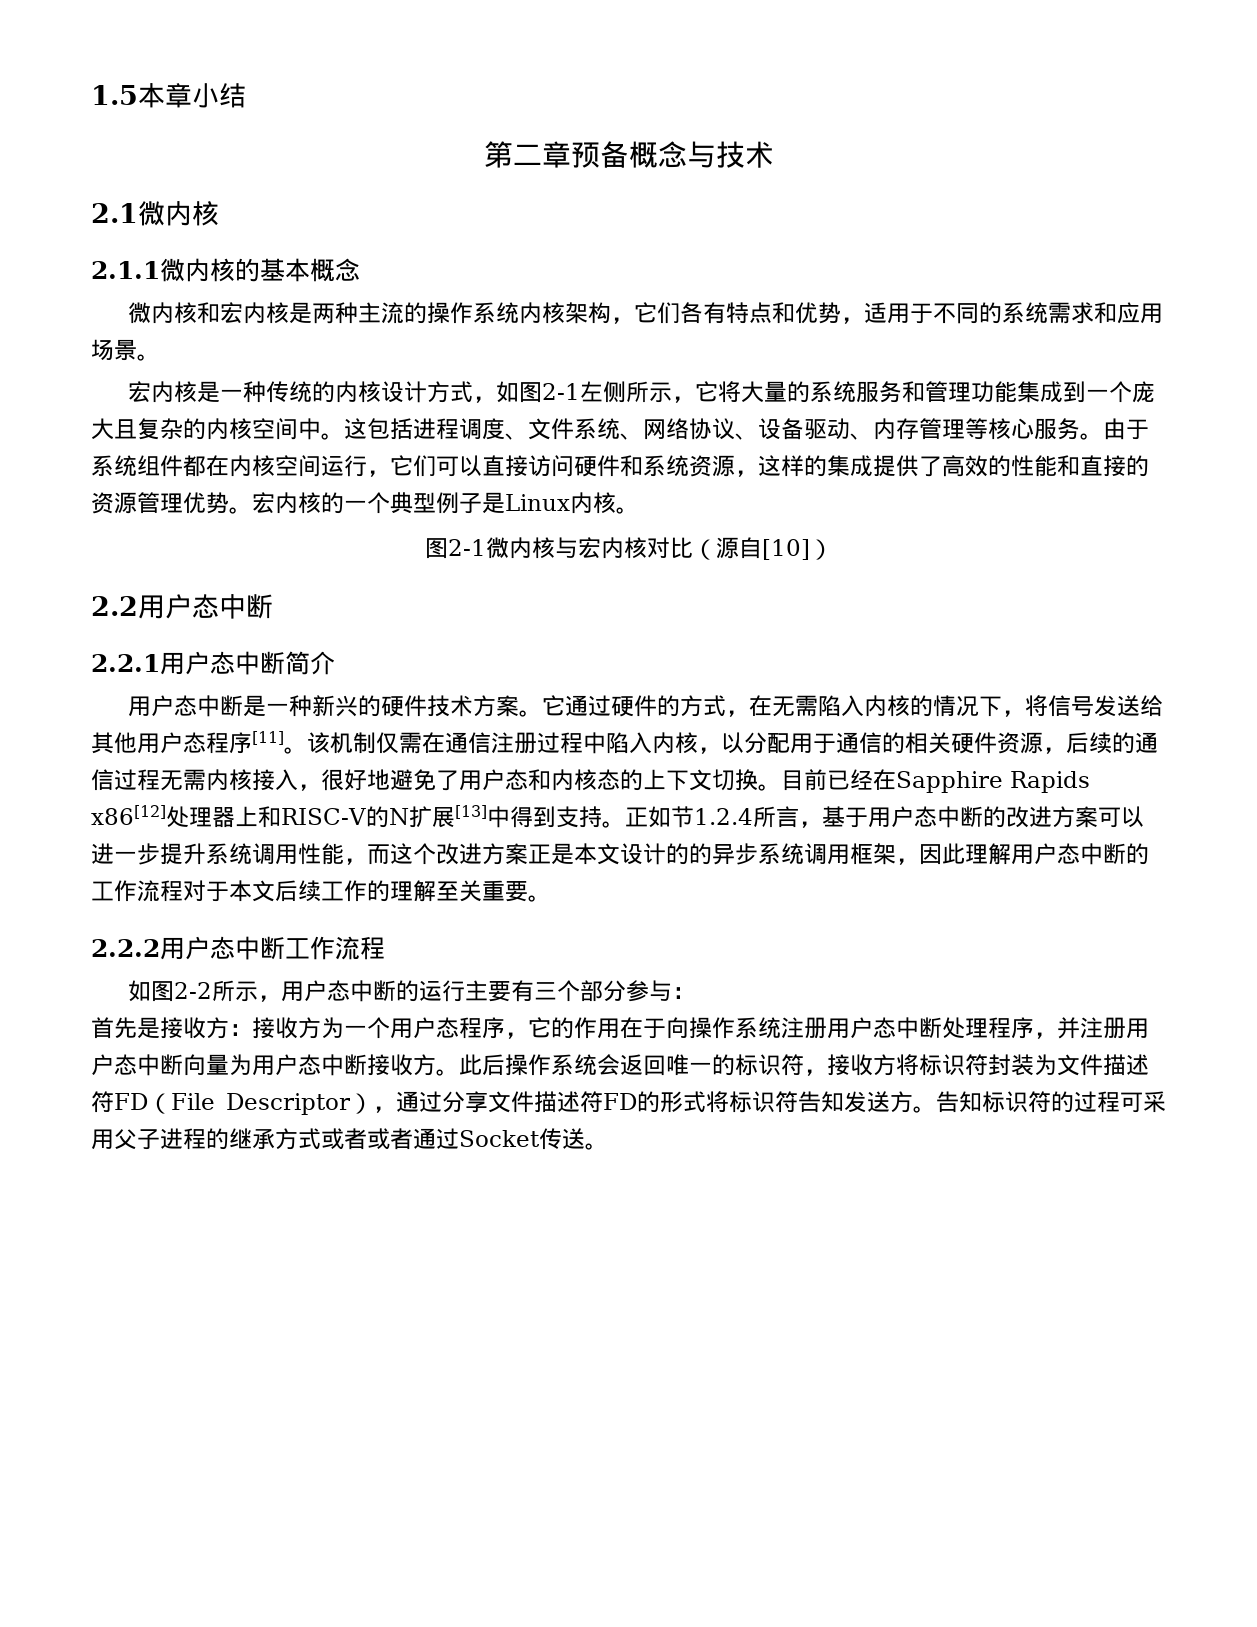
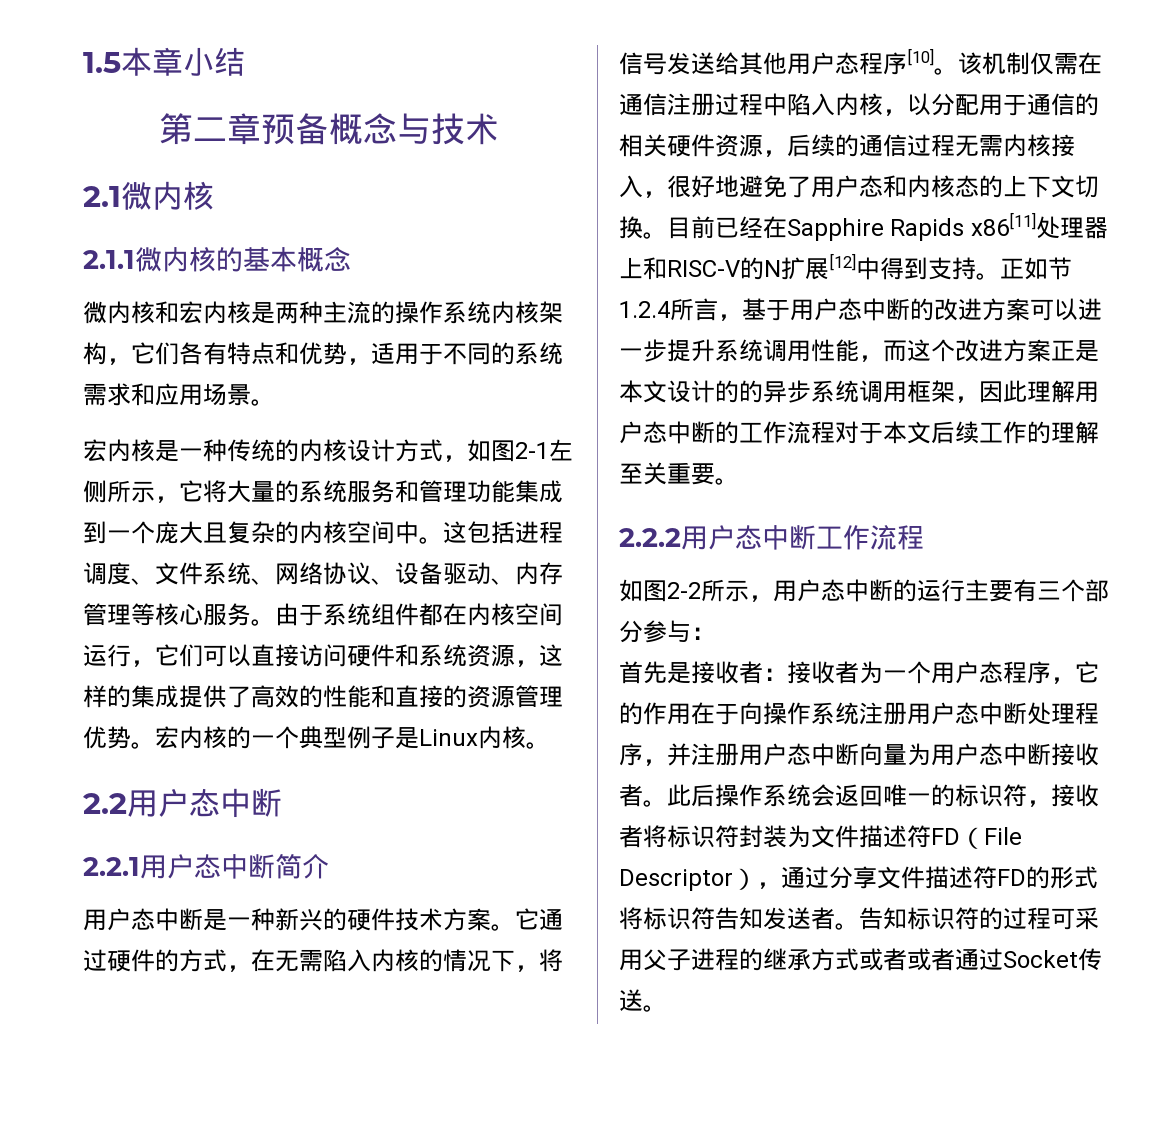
[424,537,833,560] // 图2-1微内核与宏内核对比（源自[10]） -> (550, 745) none
[252,731,284,745] [11] -> [907,48,934,66] [10]
[91,805,166,825] x86[12] -> [970,212,1036,236] x86[11]
[454,805,487,819] [13] -> [829,253,856,271] [12]
[206,1017,321,1039] 方：接收方 -> [739,661,859,684] 者：接收者
[413,1054,436,1076] 方 -> [619,784,643,807] 者
[873,1054,896,1076] 方 -> [619,825,643,848] 者
[890,1091,913,1113] 方 -> [811,907,835,930] 者

